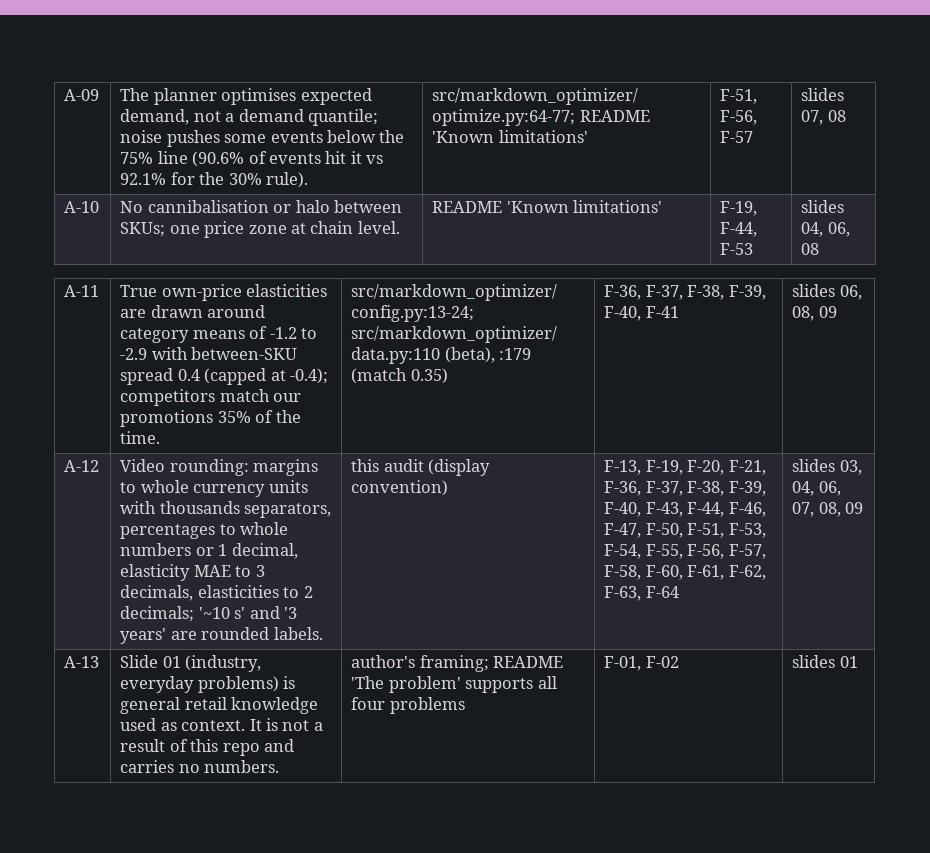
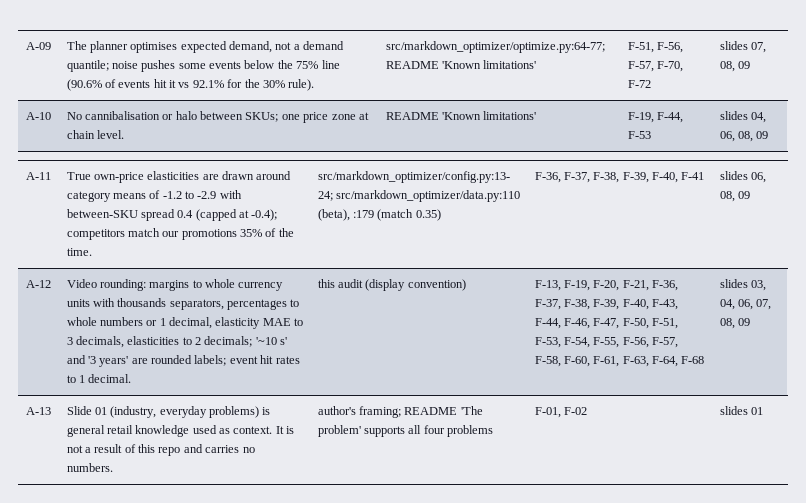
[720,131,754,143] F-57 -> [627,61,683,72] [627,80,651,88] F-57, F-70, F-72
[827,110,846,122] 08 -> [719,61,750,72] 08, 09
[801,243,820,255] 08 -> [737,131,769,142] 08, 09
[273,627,323,640] labels. -> [194,355,300,366] [66,374,132,383] labels; event hit rates to 1 decimal.
[728,565,766,580] [604,586,679,601] F-62, F-63, F-64 -> [622,356,705,367] F-63, F-64, F-68

